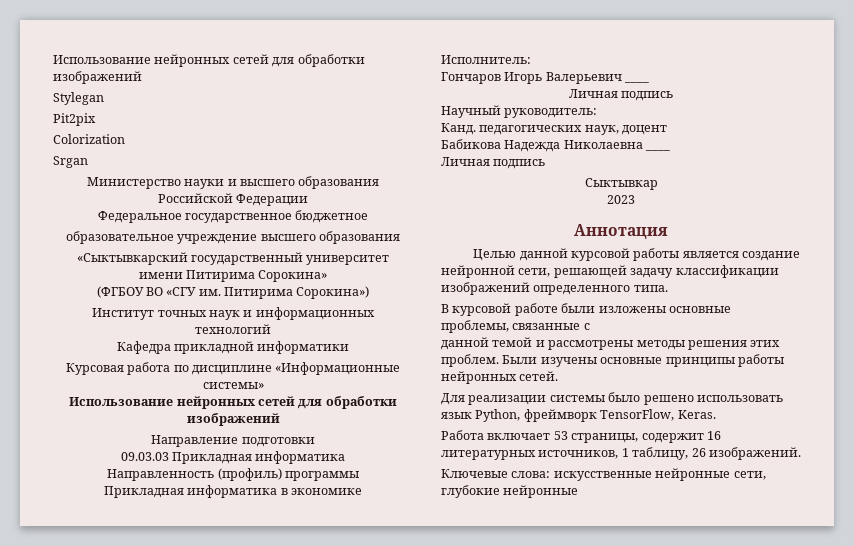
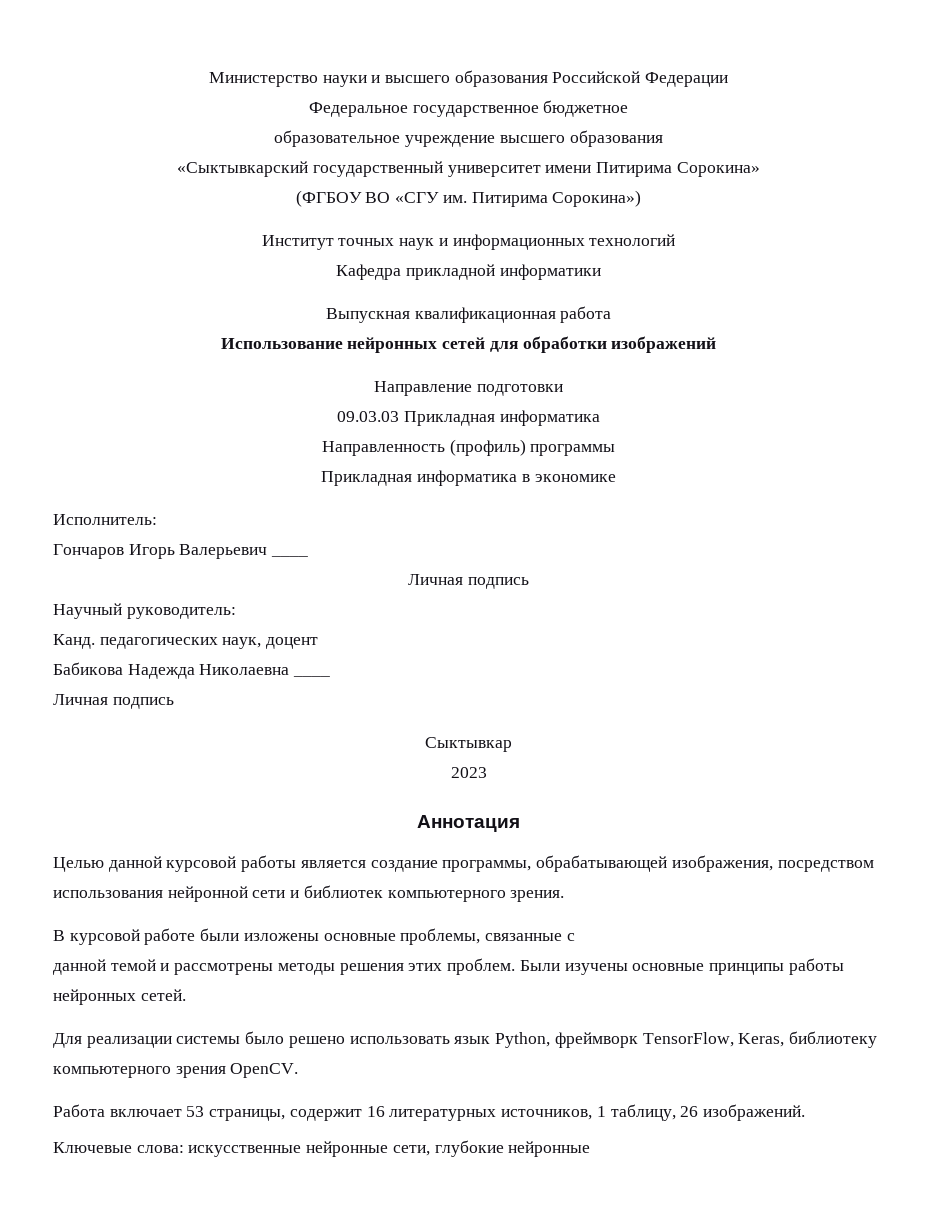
[53,54,365,67] [53,71,142,84] [53,92,104,105] [53,113,96,126] [53,134,125,144] [53,156,88,168] Использование нейронных сетей для обработки изображений // Stylegan // Pit2pix // Colorization // Srgan // -> (208, 79) none
[65,363,124,375] Курсовая -> [325,307,556,323] Выпускная квалификационная
[173,362,401,375] [202,382,264,389] по дисциплине «Информационные системы» -> (612, 314) none
[441,265,779,278] [441,282,668,295] нейронной сети, решающей задачу классификации изображений определенного типа. -> [442,855,874,872] [53,885,565,902] программы, обрабатывающей изображения, посредством использования нейронной сети и библиотек компьютерного зрения.
[677,410,716,419] Keras. -> [738,1031,877,1048] [53,1063,299,1078] Keras, библиотеку компьютерного зрения OpenCV.

